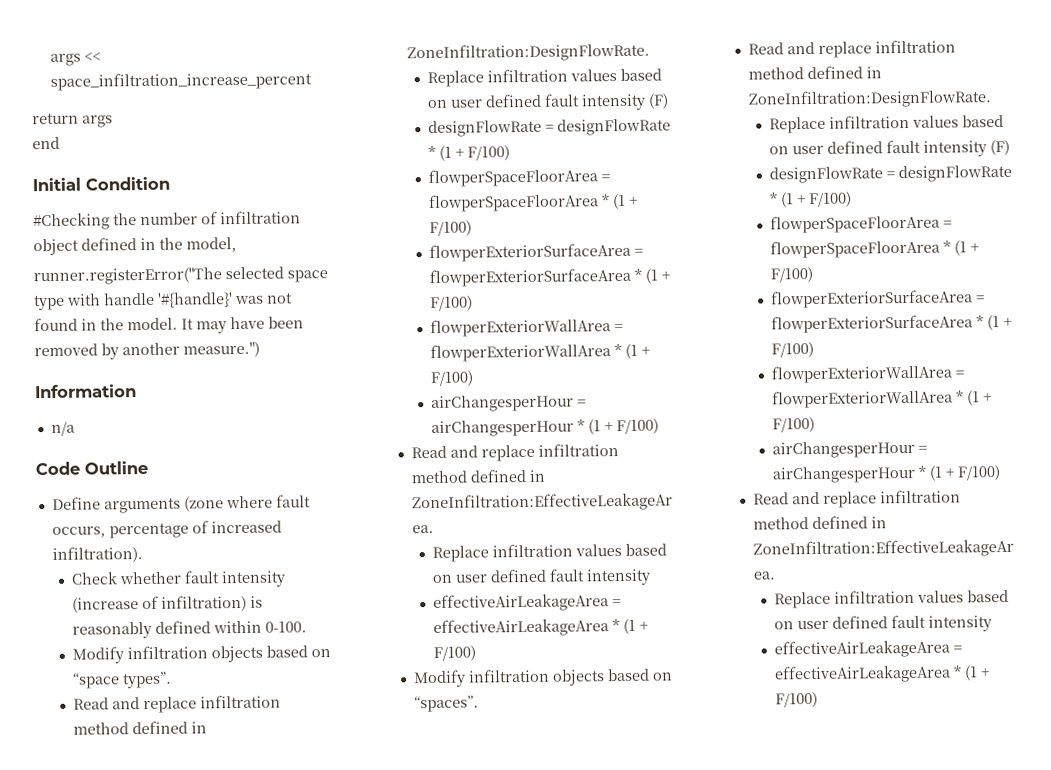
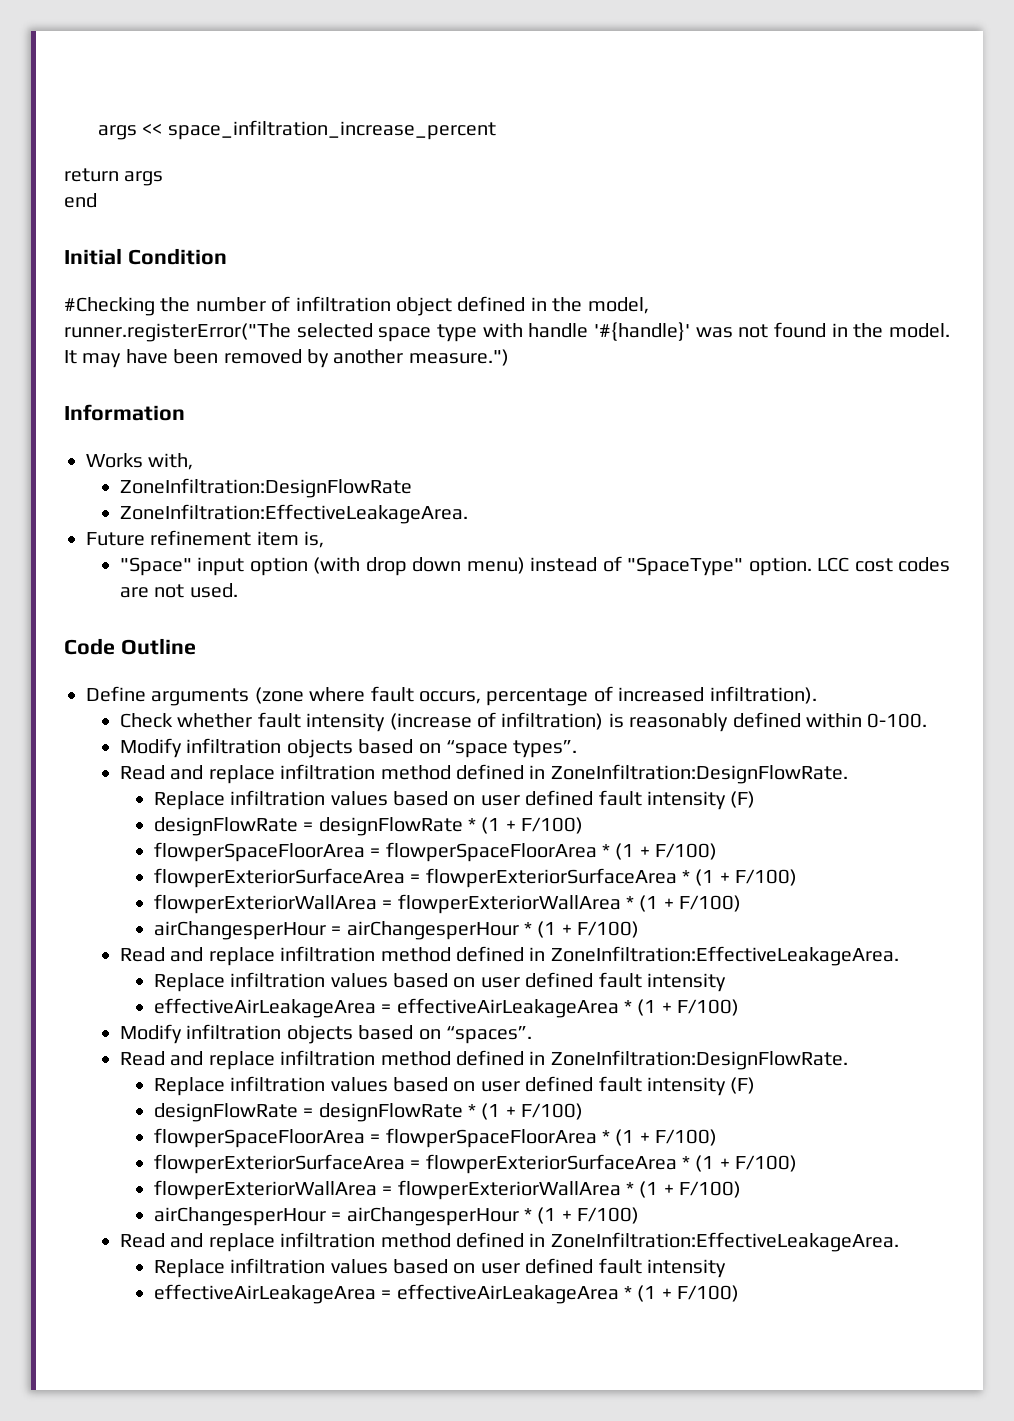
[50,421,75,436] n/a -> [86,453,194,470] [119,478,412,498] [119,504,468,524] [86,530,325,548] [119,556,950,576] [119,583,238,598] Works with, // ZoneInfiltration:DesignFlowRate // ZoneInfiltration:EffectiveLeakageArea. // Future refinement item is, // "Space" input option (with drop down menu) instead of "SpaceType" option. LCC cost codes are not used.

